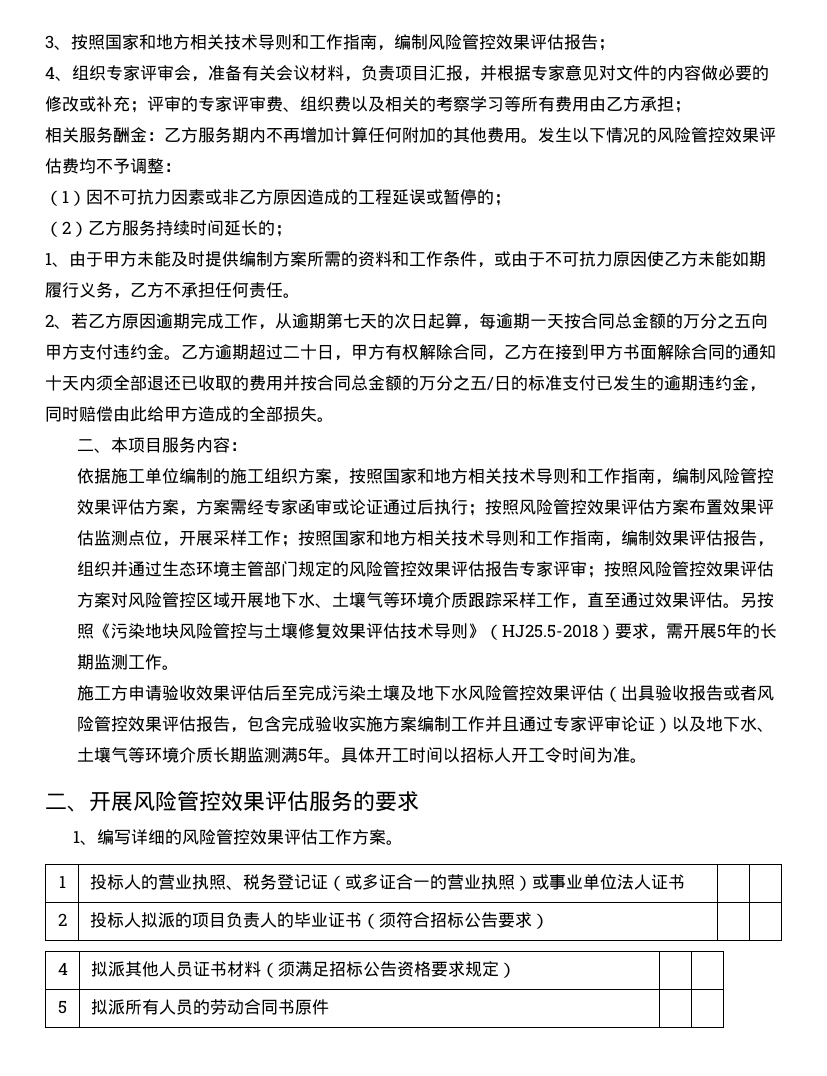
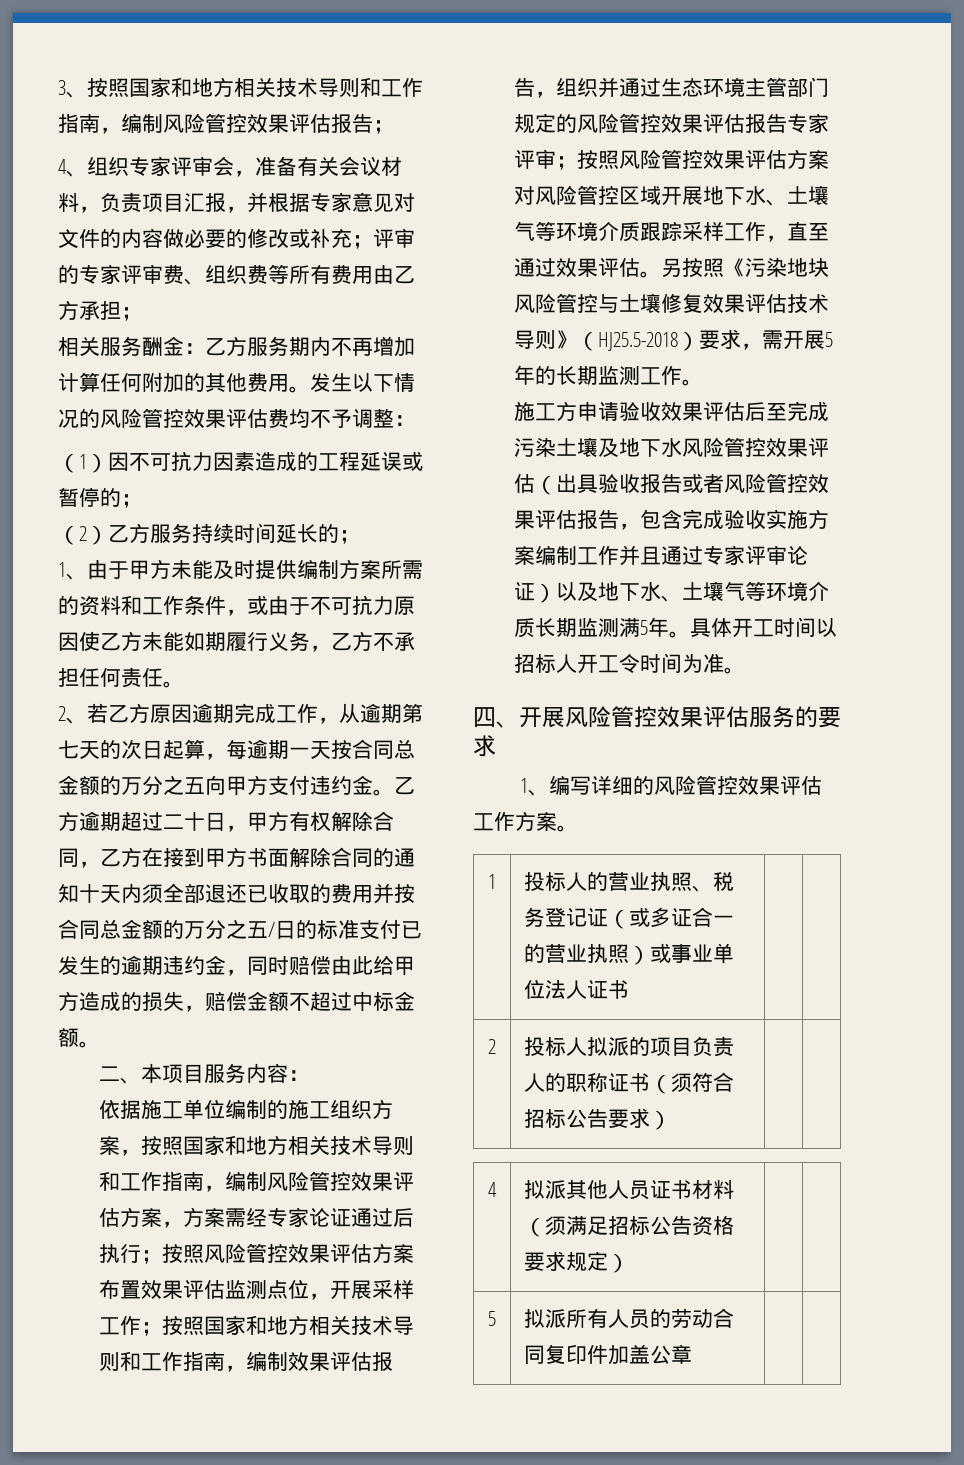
[351,96,504,112] 以及相关的考察学习 -> (268, 274) none
[205,189,307,205] 或非乙方原因 -> (255, 462) none
[249,406,317,422] 全部损失 -> [142,991,415,1012] [58,1028,79,1047] 损失，赔偿金额不超过中标金额
[298,499,350,515] 函审或 -> (310, 1217) none
[45,793,67,809] 二 -> [473,707,496,728] 四
[293,912,328,928] 毕业 -> [565,1072,608,1092] 职称
[277,999,329,1015] 书原件 -> [544,1344,692,1365] 复印件加盖公章

